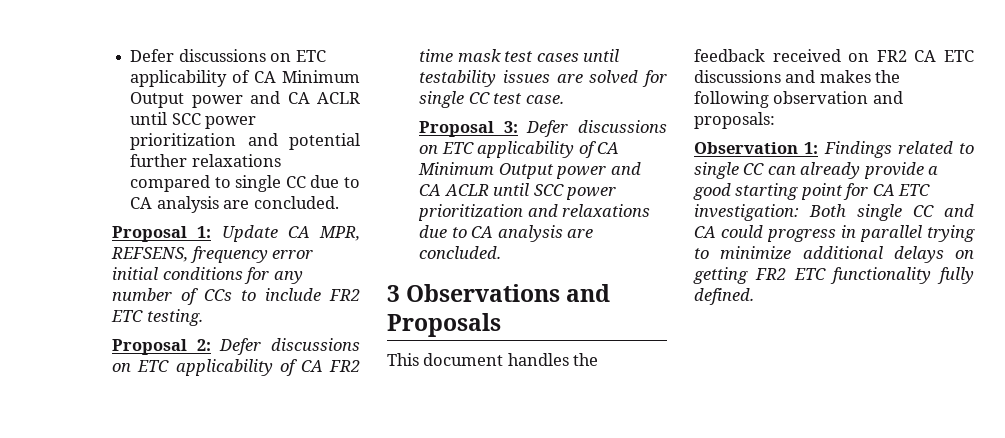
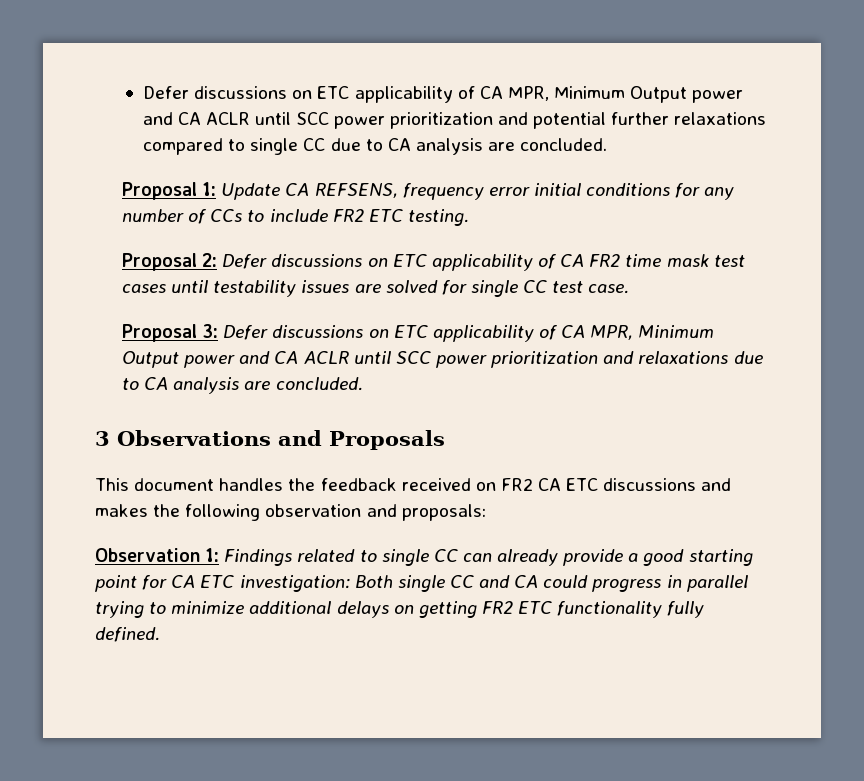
[130,49,326,62] [130,70,277,87] Defer discussions on ETC applicability of CA -> [142,86,549,103] Defer discussions on ETC applicability of CA MPR,
[319,226,360,241] MPR, -> (310, 189) none
(620, 148) none -> [590,325,634,340] MPR,

